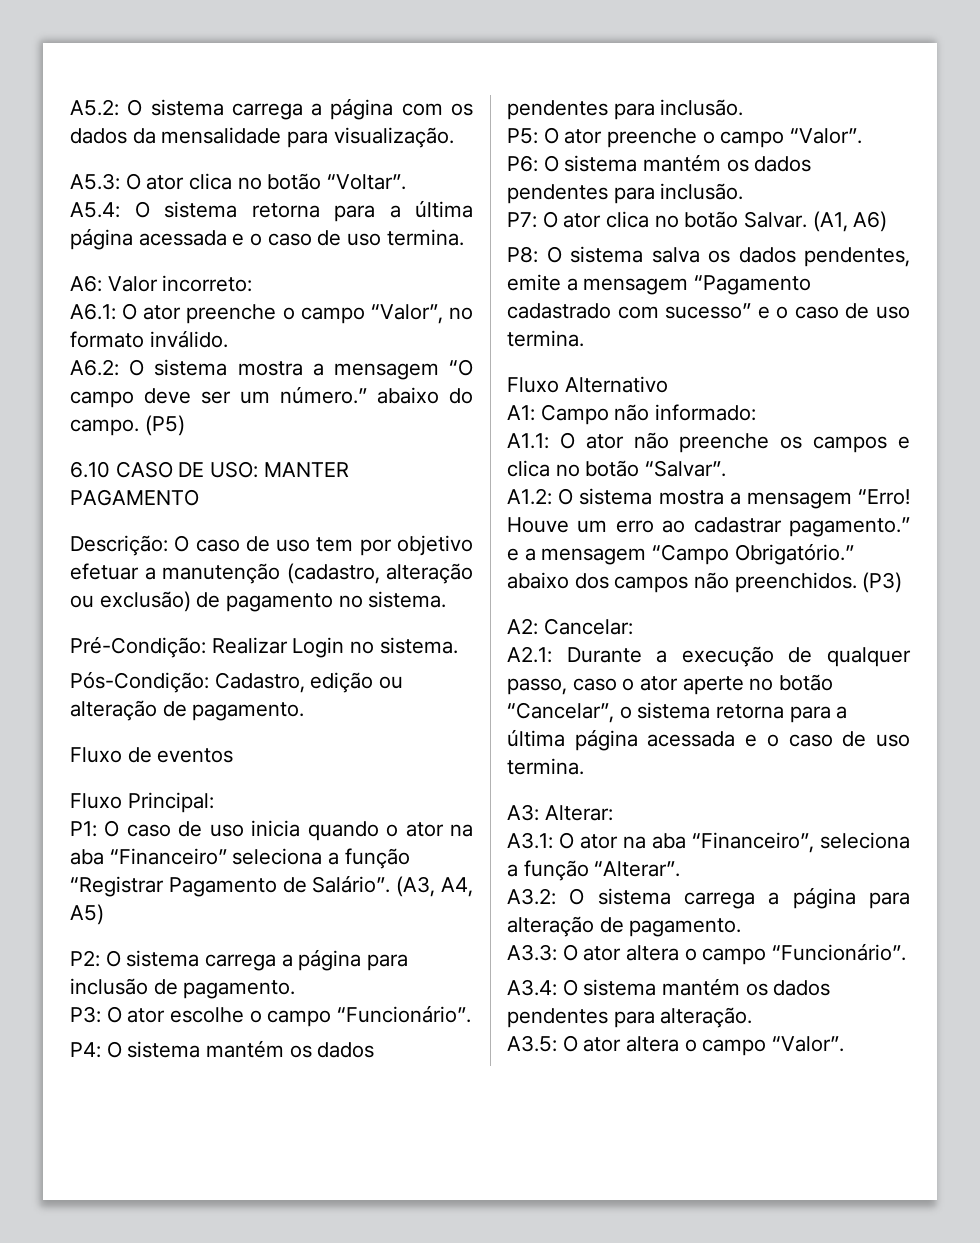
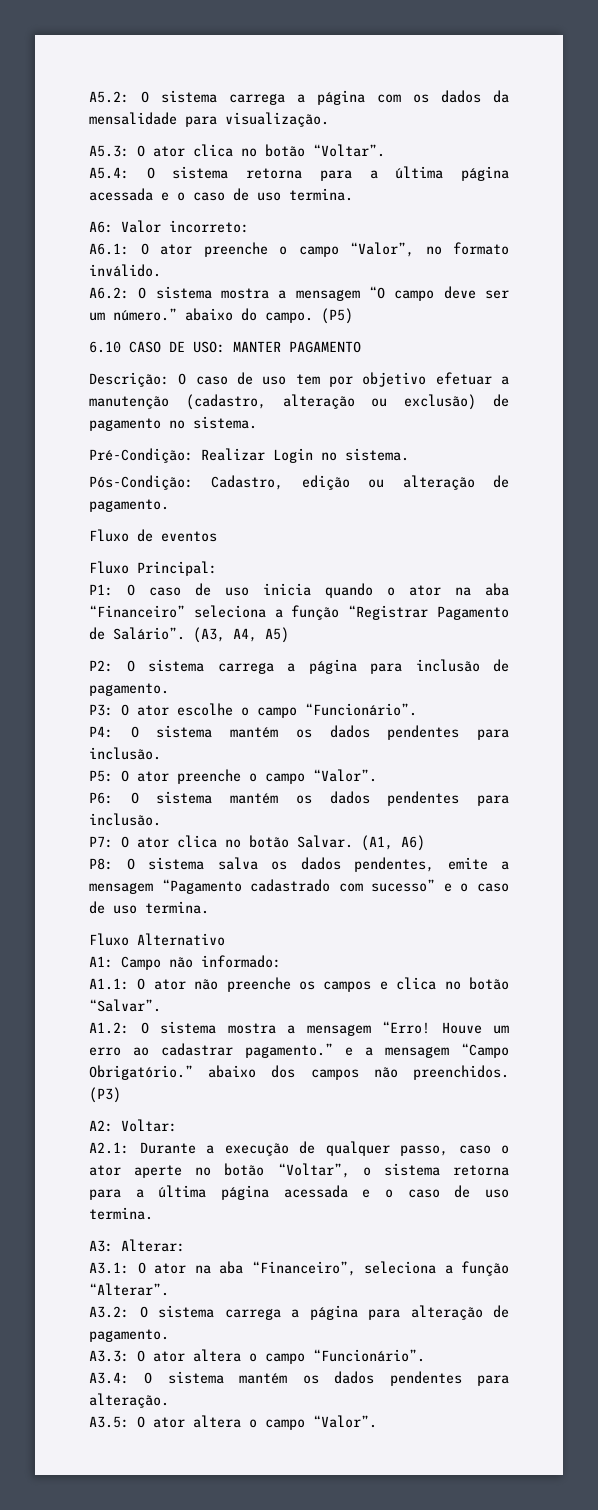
[543,618,633,635] Cancelar: -> [121,1119,177,1132] Voltar:
[507,702,614,723] “Cancelar”, -> [277,1163,350,1178] “Voltar”,

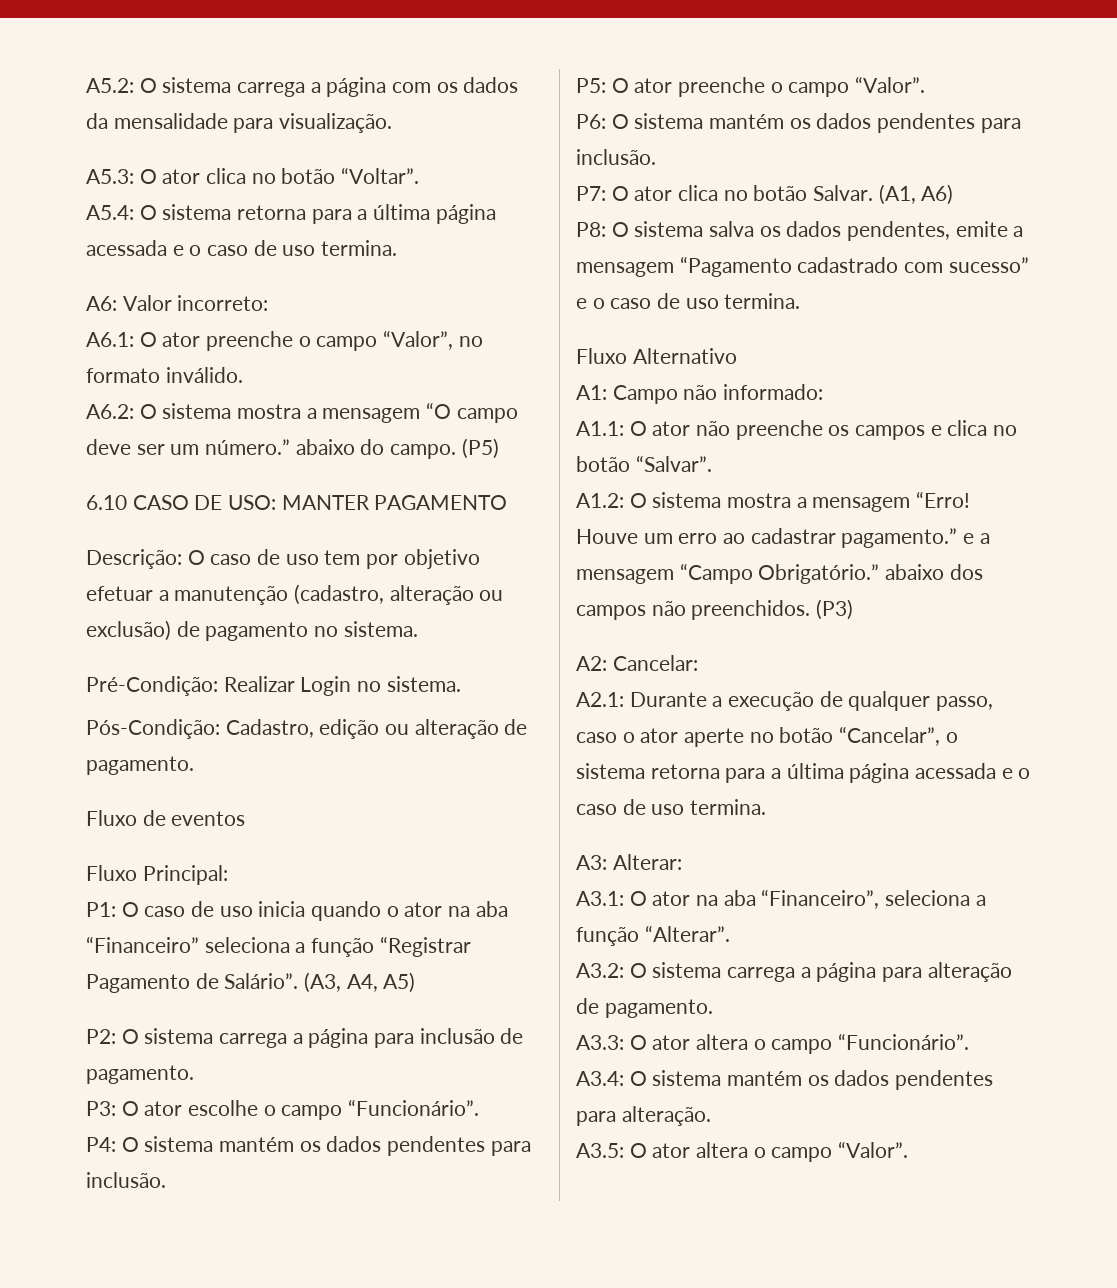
[121,1119,177,1132] Voltar: -> [612,655,698,671] Cancelar:
[277,1163,350,1178] “Voltar”, -> [839,726,941,746] “Cancelar”,

